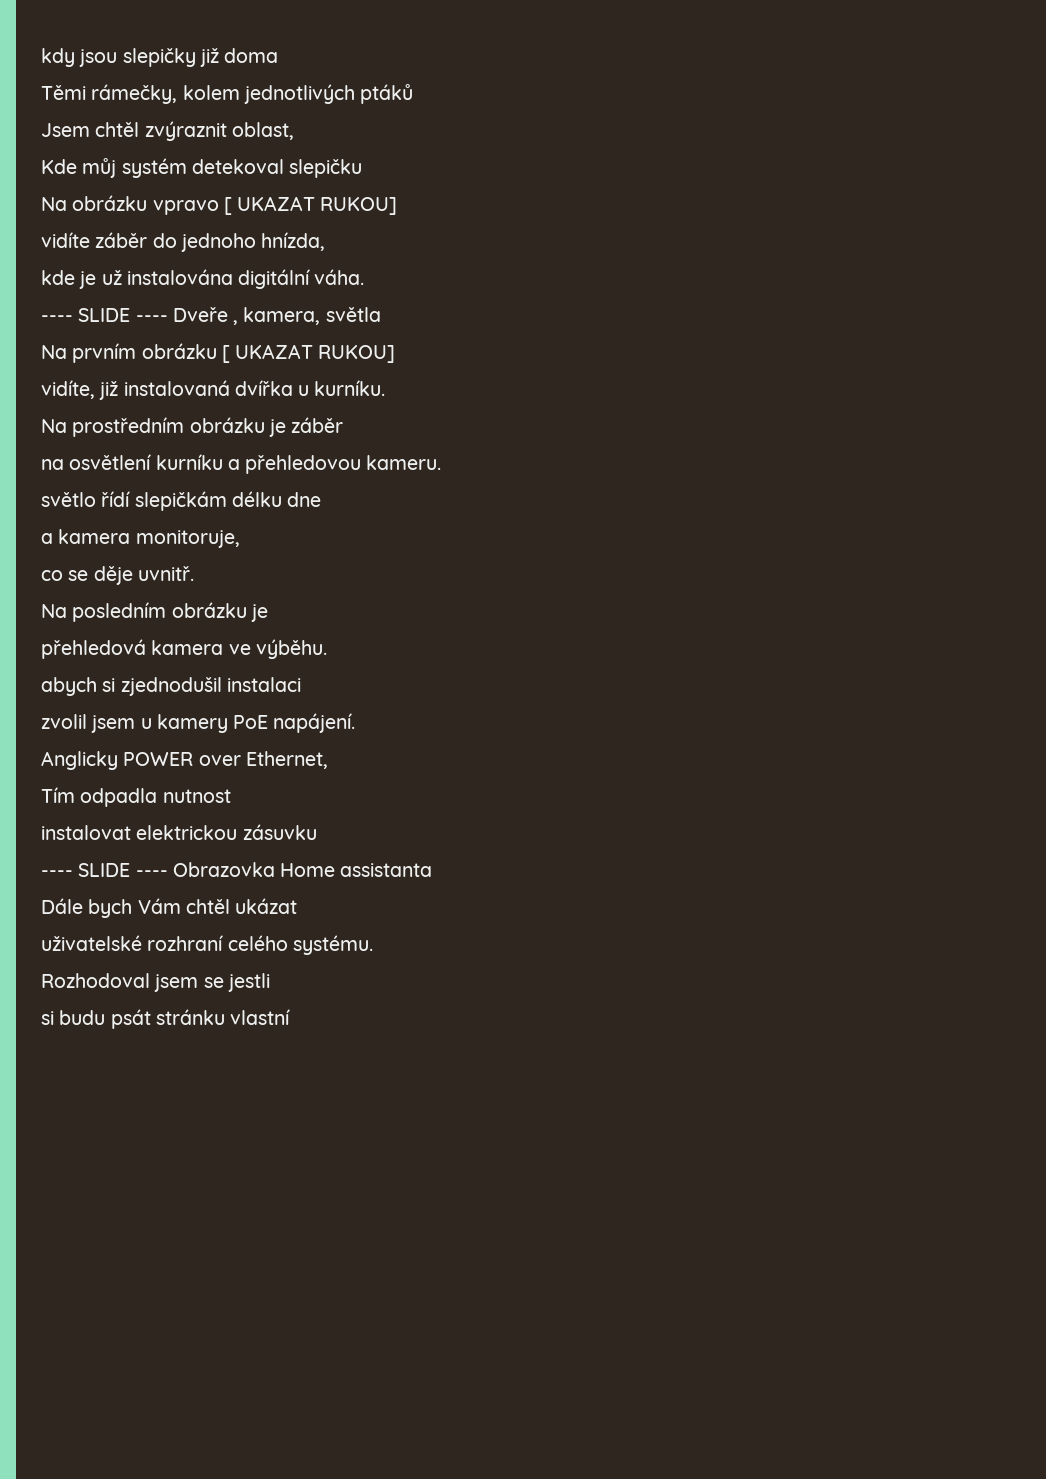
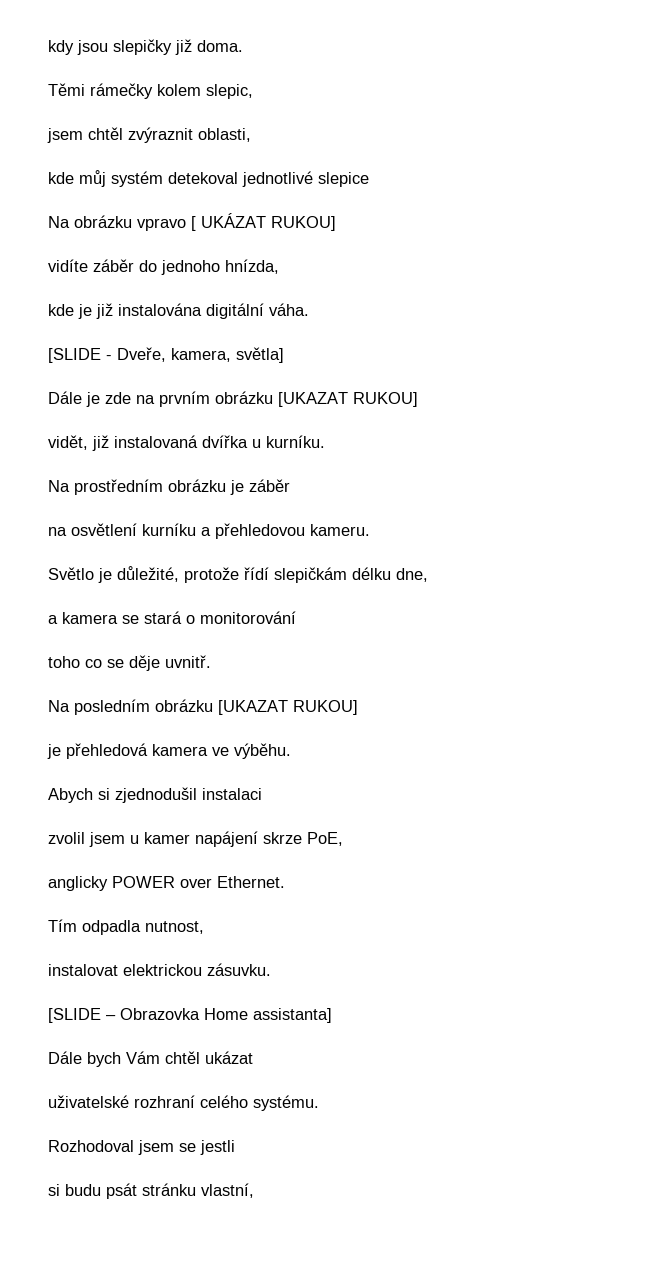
[224,48,279,63] doma -> [197,40,243,52] doma.
[91,84,414,104] [41,121,294,141] [41,159,77,174] rámečky, kolem jednotlivých ptáků // Jsem chtěl zvýraznit oblast, // Kde -> [90,83,253,99] [47,127,251,143] [48,172,74,184] rámečky kolem slepic, // jsem chtěl zvýraznit oblasti, // kde
[289,159,363,178] slepičku -> [242,171,369,187] jednotlivé slepice
[237,196,316,211] UKAZAT -> [201,213,266,228] UKÁZAT
[101,270,122,285] už -> [96,303,113,319] již
[41,307,381,325] [41,343,396,363] [41,380,95,399] ---- SLIDE ---- Dveře , kamera, světla // Na prvním obrázku [ UKAZAT RUKOU] // vidíte, -> [48,347,284,363] [48,391,418,407] [48,435,88,450] [SLIDE - Dveře, kamera, světla] // Dále je zde na prvním obrázku [UKAZAT RUKOU] // vidět,
[41,492,96,507] světlo -> [48,566,239,583] Světlo je důležité, protože
[287,492,322,507] dne -> [396,568,428,582] dne,
[135,530,240,548] monitoruje, // -> [122,611,296,624] [48,656,80,668] se stará o monitorování // toho
[250,604,268,622] je // -> [218,700,358,715] [47,744,61,759] [UKAZAT RUKOU] // je
[41,677,97,696] abych -> [48,788,93,803] Abych
[156,713,356,733] [41,751,118,770] kamery PoE napájení. // Anglicky -> [144,831,343,847] [48,876,108,891] kamer napájení skrze PoE, // anglicky
[245,751,328,769] Ethernet, -> [217,876,285,888] Ethernet.
[162,789,231,803] nutnost -> [145,921,204,934] nutnost,
[242,824,317,840] [41,863,168,877] zásuvku // ---- SLIDE ---- -> [207,963,271,976] [48,1008,116,1023] zásuvku. // [SLIDE –
[340,863,433,877] assistanta -> [253,1008,332,1023] assistanta]
[230,1009,291,1025] vlastní -> [201,1183,254,1198] vlastní,

